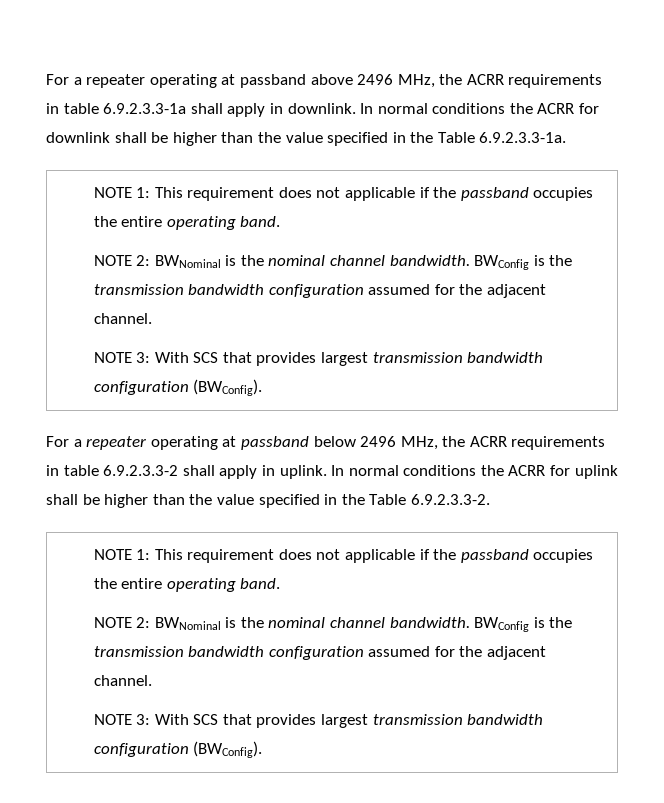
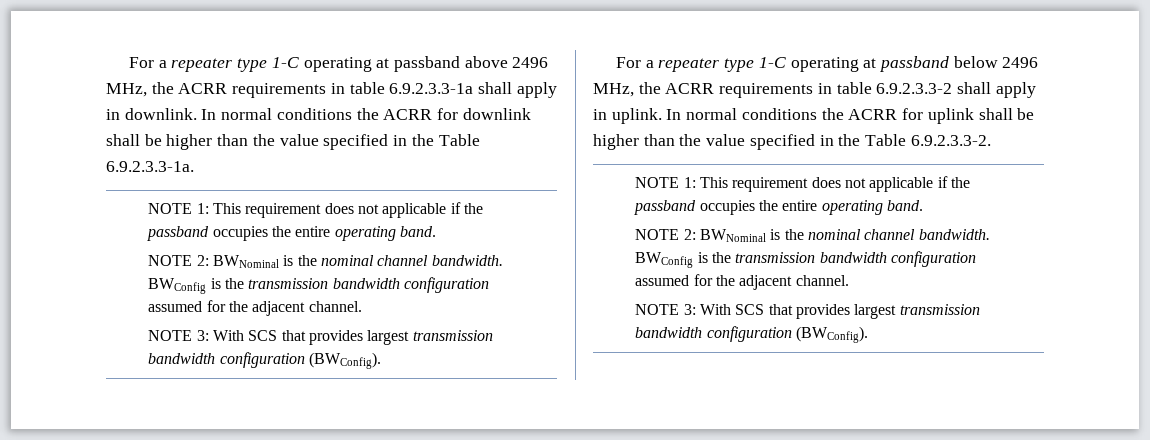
[46,74,146,88] For a repeater -> [128,57,299,72] For a repeater type 1-C
(147, 443) none -> [724,57,786,72] type 1-C

